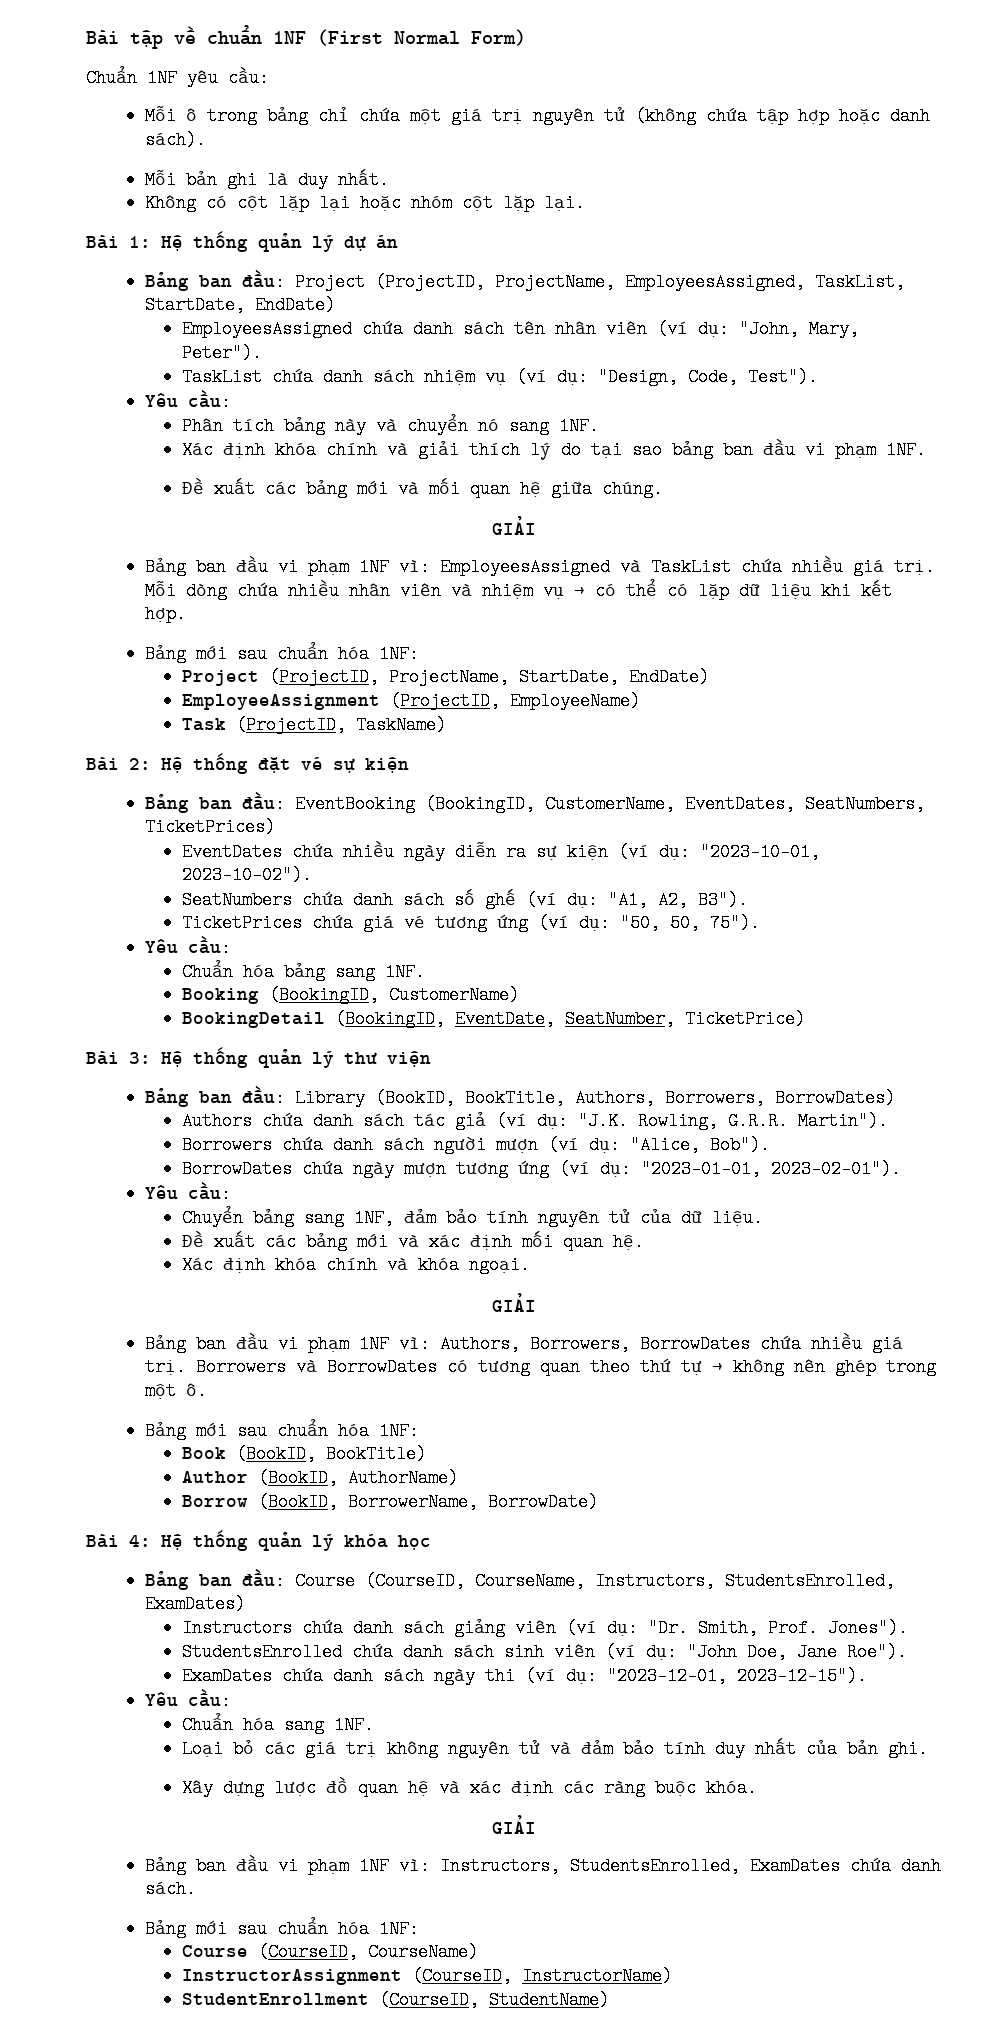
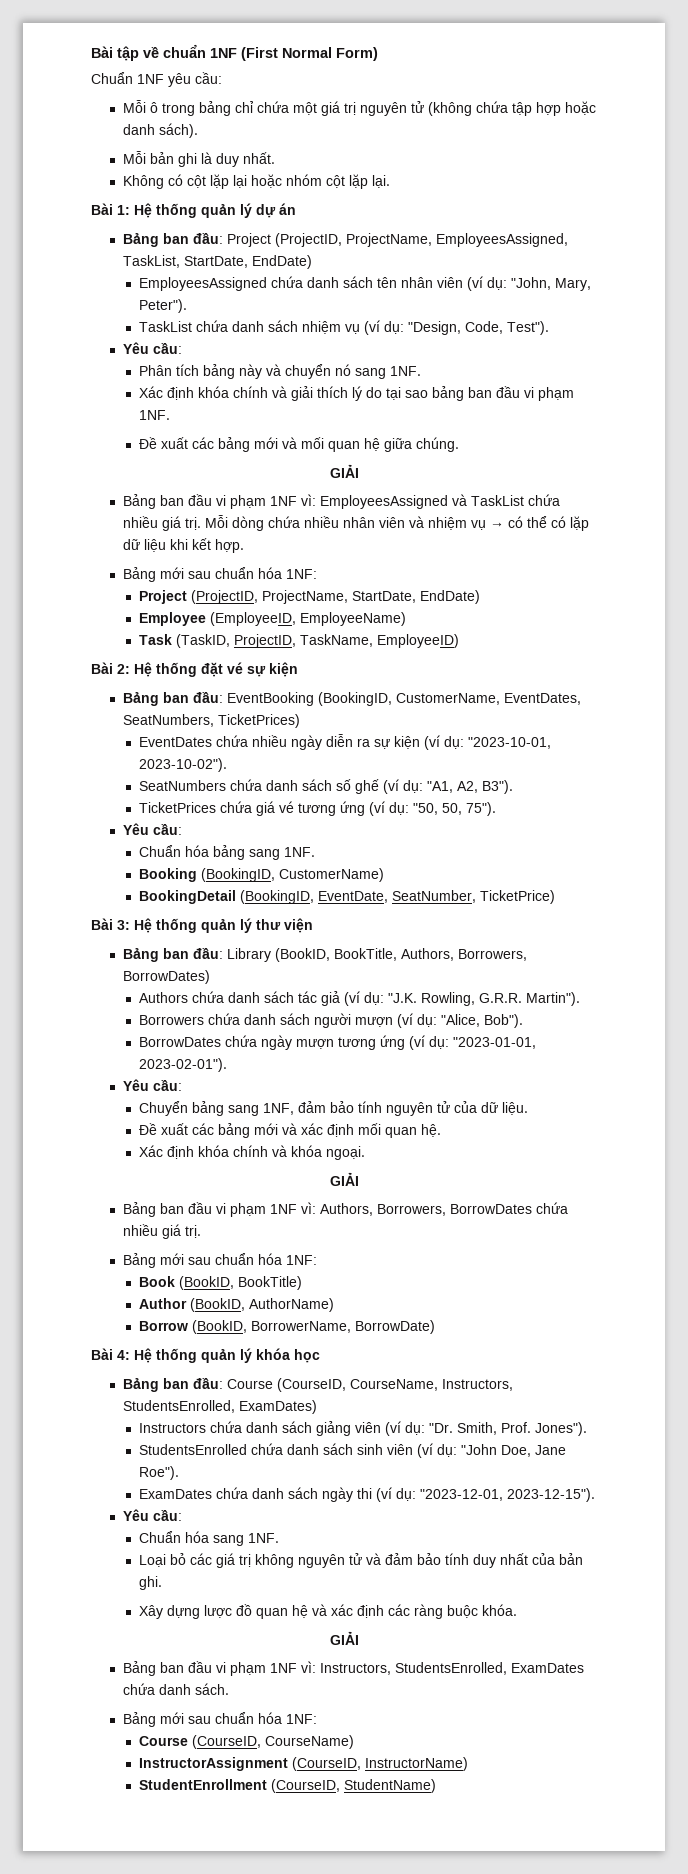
[181,692,500,710] EmployeeAssignment (ProjectID, -> [139,612,297,626] Employee (EmployeeID,
[235,716,446,734] (ProjectID, TaskName) -> [176,634,460,648] (TaskID, ProjectID, TaskName, EmployeeID)
[195,1358,936,1376] [144,1382,207,1400] Borrowers và BorrowDates có tương quan theo thứ tự → không nên ghép trong một ô. -> (201, 1231) none

